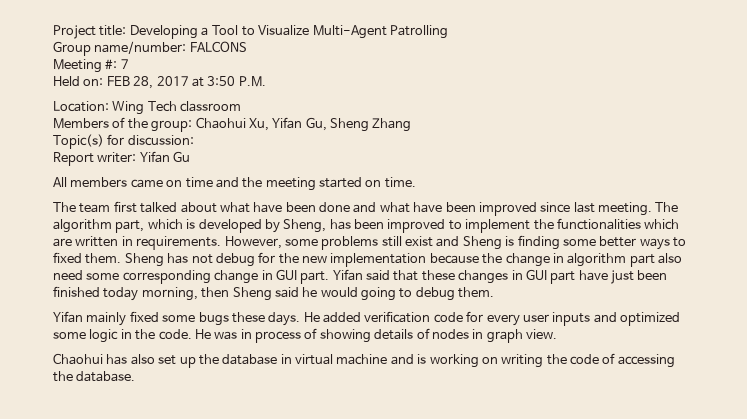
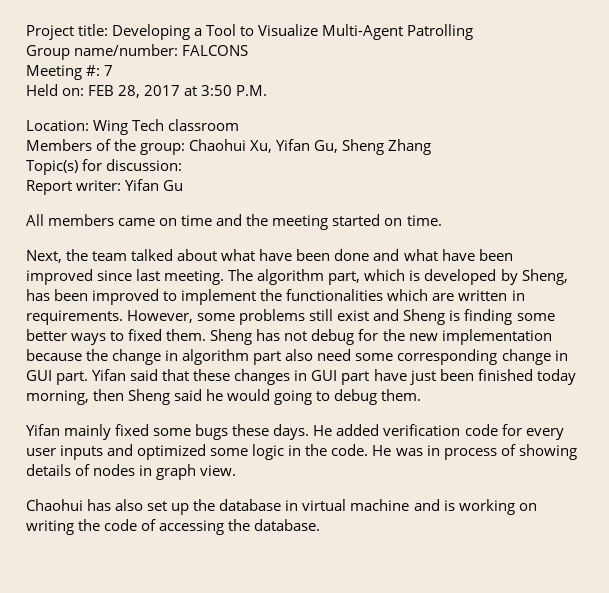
[53,201,137,213] The team first -> [26,249,128,263] Next, the team

